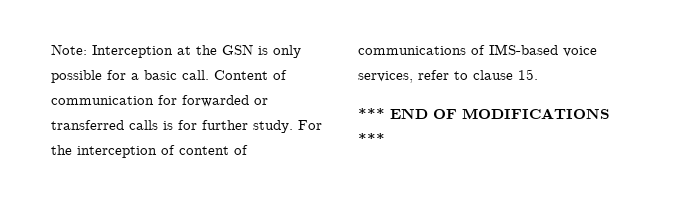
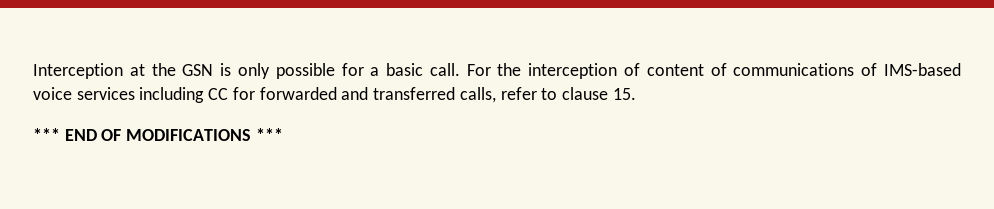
[51,44,87,55] Note: -> (33, 71) none
[214,70,287,80] [51,95,268,107] [51,120,293,133] Content of communication for forwarded or transferred calls is for further study. -> (460, 69) none
[358,71,413,83] services, -> [76,87,496,103] services including CC for forwarded and transferred calls,

